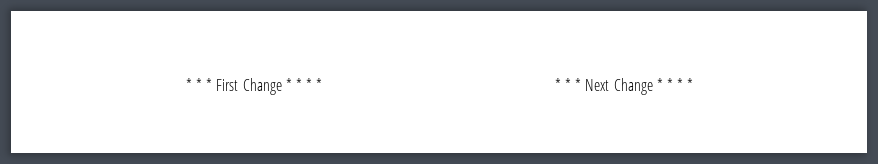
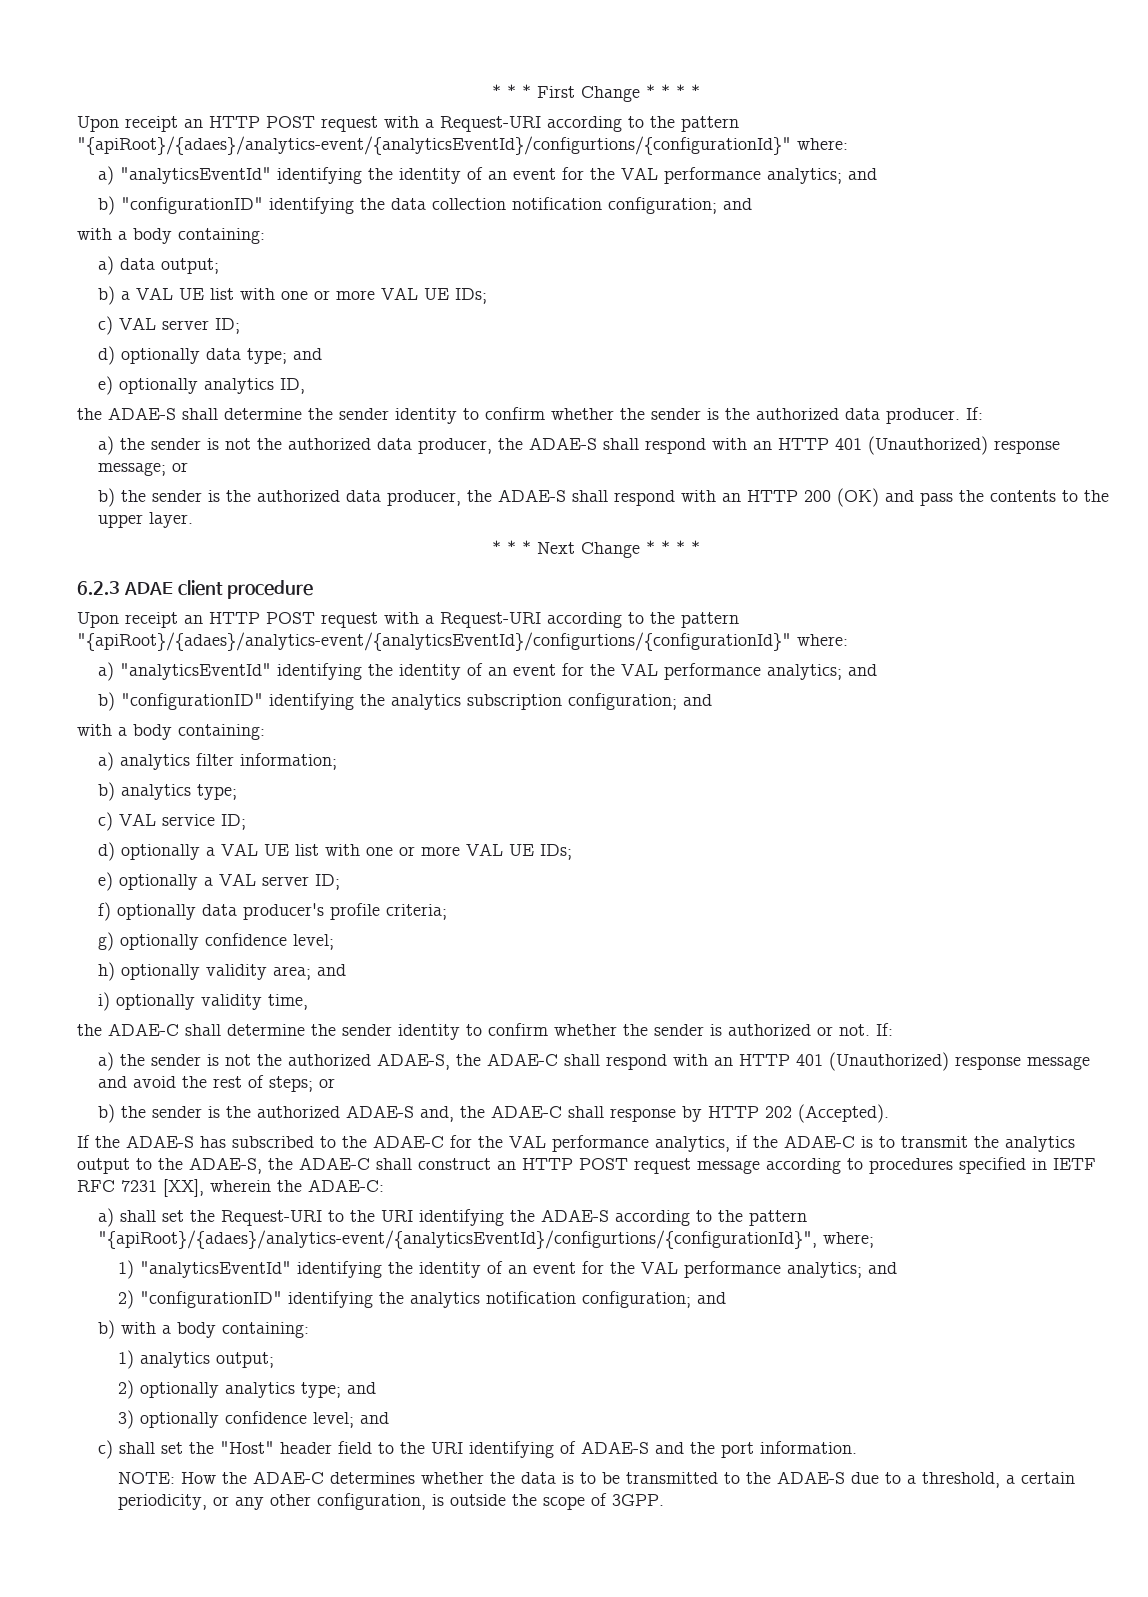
(323, 84) none -> [77,116,739,132] [77,136,848,155] [97,166,877,185] [97,196,752,215] [77,228,265,244] [97,256,219,275] [97,286,487,305] [97,316,240,335] [97,346,322,365] [97,376,305,395] [77,407,983,424] [97,436,1060,455] [97,462,188,476] [97,488,1109,507] [97,512,193,528] // Upon receipt an HTTP POST request with a Request-URI according to the pattern "{apiRoot}/{adaes}/analytics-event/{analyticsEventId}/configurtions/{configurationId}" where: // a) "analyticsEventId" identifying the identity of an event for the VAL performance analytics; and // b) "configurationID" identifying the data collection notification configuration; and // with a body containing: // a) data output; // b) a VAL UE list with one or more VAL UE IDs; // c) VAL server ID; // d) optionally data type; and // e) optionally analytics ID, // the ADAE-S shall determine the sender identity to confirm whether the sender is the authorized data producer. If: // a) the sender is not the authorized data producer, the ADAE-S shall respond with an HTTP 401 (Unauthorized) response message; or // b) the sender is the authorized data producer, the ADAE-S shall respond with an HTTP 200 (OK) and pass the contents to the upper layer.
(694, 84) none -> [77,580,313,599] [77,612,739,628] [77,632,848,651] [97,662,877,681] [97,692,712,711] [77,724,265,740] [97,752,337,771] [97,782,237,801] [97,812,246,831] [97,842,572,861] [97,872,340,891] [97,902,447,921] [97,932,334,951] [97,962,346,981] [97,992,308,1011] [77,1023,893,1040] [97,1052,1090,1071] [97,1075,335,1092] [97,1104,889,1123] [77,1135,1075,1152] [77,1157,1096,1174] [77,1179,384,1197] [97,1208,807,1227] [97,1230,874,1249] [118,1260,898,1279] [118,1290,727,1309] [97,1320,309,1339] [118,1350,275,1369] [118,1380,377,1399] [118,1410,390,1429] [97,1440,857,1459] [118,1471,1076,1488] [118,1493,665,1510] // 6.2.3 ADAE client procedure // Upon receipt an HTTP POST request with a Request-URI according to the pattern "{apiRoot}/{adaes}/analytics-event/{analyticsEventId}/configurtions/{configurationId}" where: // a) "analyticsEventId" identifying the identity of an event for the VAL performance analytics; and // b) "configurationID" identifying the analytics subscription configuration; and // with a body containing: // a) analytics filter information; // b) analytics type; // c) VAL service ID; // d) optionally a VAL UE list with one or more VAL UE IDs; // e) optionally a VAL server ID; // f) optionally data producer's profile criteria; // g) optionally confidence level; // h) optionally validity area; and // i) optionally validity time, // the ADAE-C shall determine the sender identity to confirm whether the sender is authorized or not. If: // a) the sender is not the authorized ADAE-S, the ADAE-C shall respond with an HTTP 401 (Unauthorized) response message and avoid the rest of steps; or // b) the sender is the authorized ADAE-S and, the ADAE-C shall response by HTTP 202 (Accepted). // If the ADAE-S has subscribed to the ADAE-C for the VAL performance analytics, if the ADAE-C is to transmit the analytics output to the ADAE-S, the ADAE-C shall construct an HTTP POST request message according to procedures specified in IETF RFC 7231 [XX], wherein the ADAE-C: // a) shall set the Request-URI to the URI identifying the ADAE-S according to the pattern "{apiRoot}/{adaes}/analytics-event/{analyticsEventId}/configurtions/{configurationId}", where; // 1) "analyticsEventId" identifying the identity of an event for the VAL performance analytics; and // 2) "configurationID" identifying the analytics notification configuration; and // b) with a body containing: // 1) analytics output; // 2) optionally analytics type; and // 3) optionally confidence level; and // c) shall set the "Host" header field to the URI identifying of ADAE-S and the port information. // NOTE: How the ADAE-C determines whether the data is to be transmitted to the ADAE-S due to a threshold, a certain periodicity, or any other configuration, is outside the scope of 3GPP.

